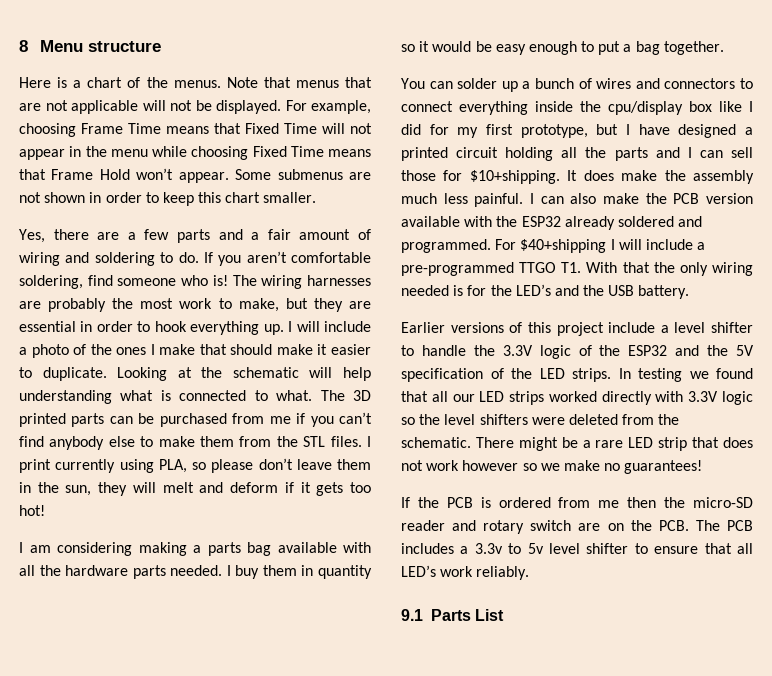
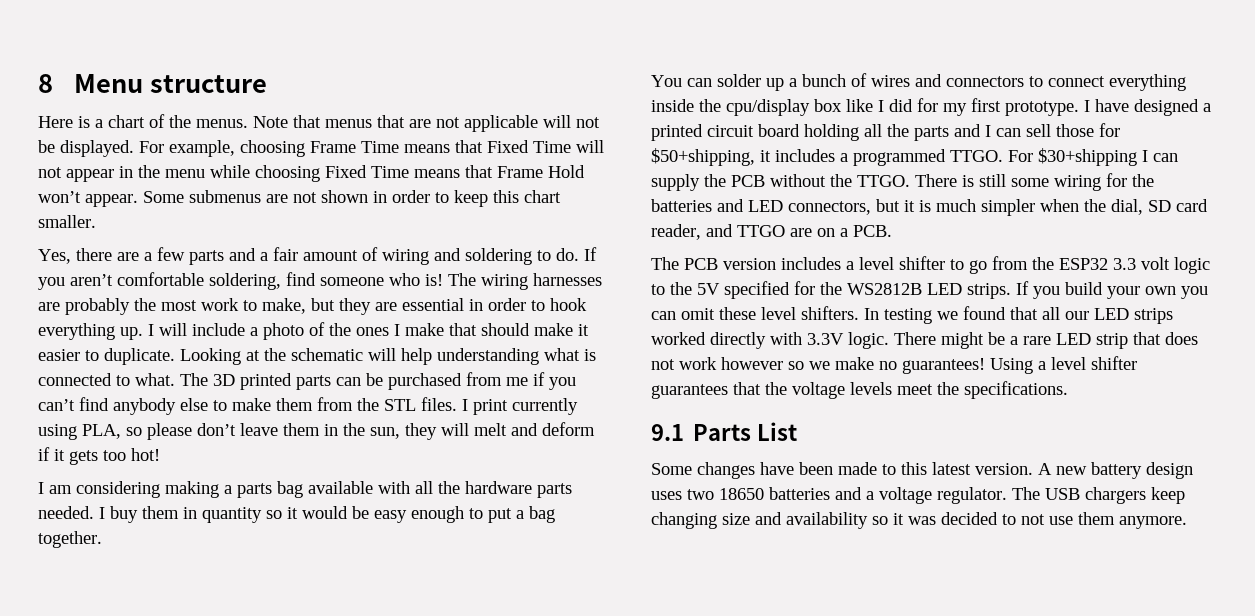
[520,124,619,138] prototype, but -> [1005,101,1079,116] prototype.
(499, 152) none -> [758,124,800,137] board
[469,170,754,184] [401,193,753,207] [401,216,703,230] [401,239,706,253] [401,262,753,276] [401,284,690,299] [401,322,753,336] [401,345,754,359] [401,368,611,382] $10+shipping. It does make the assembly much less painful. I can also make the PCB version available with the ESP32 already soldered and programmed. For $40+shipping I will include a pre-programmed TTGO T1. With that the only wiring needed is for the LED’s and the USB battery. // Earlier versions of this project include a level shifter to handle the 3.3V logic of the ESP32 and the 5V specification of the LED strips. -> [651,148,1178,166] [651,173,1154,191] [651,199,1208,216] [651,224,892,240] [651,256,1210,274] [651,281,1208,299] [651,306,859,320] $50+shipping, it includes a programmed TTGO. For $30+shipping I can supply the PCB without the TTGO. There is still some wiring for the batteries and LED connectors, but it is much simpler when the dial, SD card reader, and TTGO are on a PCB. // The PCB version includes a level shifter to go from the ESP32 3.3 volt logic to the 5V specified for the WS2812B LED strips. If you build your own you can omit these level shifters.
[722,391,753,405] [401,414,680,425] [401,437,471,448] logic so the level shifters were deleted from the schematic. -> [848,332,889,349] logic.
[401,497,753,508] [401,520,753,534] [401,543,753,554] [401,565,530,580] [401,609,505,621] // If the PCB is ordered from me then the micro-SD reader and rotary switch are on the PCB. The PCB includes a 3.3v to 5v level shifter to ensure that all LED’s work reliably. // 9.1 Parts List -> [990,356,1137,374] [651,381,1068,399] [651,422,798,441] [651,462,1193,479] [651,487,1185,504] [651,512,1187,529] Using a level shifter guarantees that the voltage levels meet the specifications. // 9.1 Parts List // Some changes have been made to this latest version. A new battery design uses two 18650 batteries and a voltage regulator. The USB chargers keep changing size and availability so it was decided to not use them anymore.

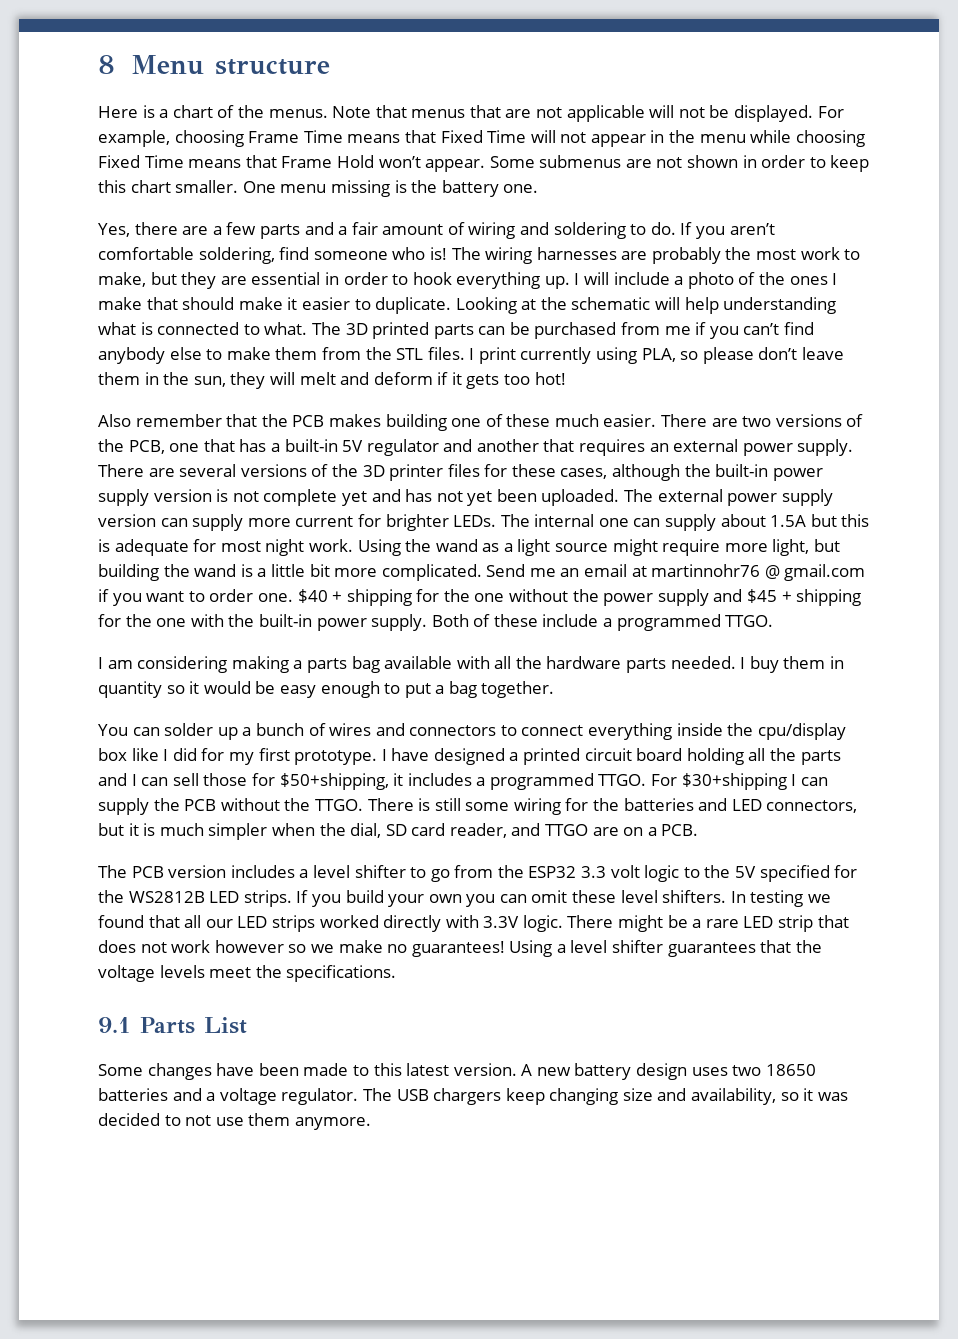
(96, 221) none -> [242,180,539,197] One menu missing is the battery one.
(160, 454) none -> [98,414,864,431] [98,439,854,456] [98,464,823,481] [98,489,833,506] [98,514,870,531] [98,539,841,556] [98,564,866,581] [98,589,862,606] [98,614,774,631] // Also remember that the PCB makes building one of these much easier. There are two versions of the PCB, one that has a built-in 5V regulator and another that requires an external power supply. There are several versions of the 3D printer files for these cases, although the built-in power supply version is not complete yet and has not yet been uploaded. The external power supply version can supply more current for brighter LEDs. The internal one can supply about 1.5A but this is adequate for most night work. Using the wand as a light source might require more light, but building the wand is a little bit more complicated. Send me an email at martinnohr76 @ gmail.com if you want to order one. $40 + shipping for the one without the power supply and $45 + shipping for the one with the built-in power supply. Both of these include a programmed TTGO.
[786,512,868,529] availability -> [691,1088,777,1105] availability,

